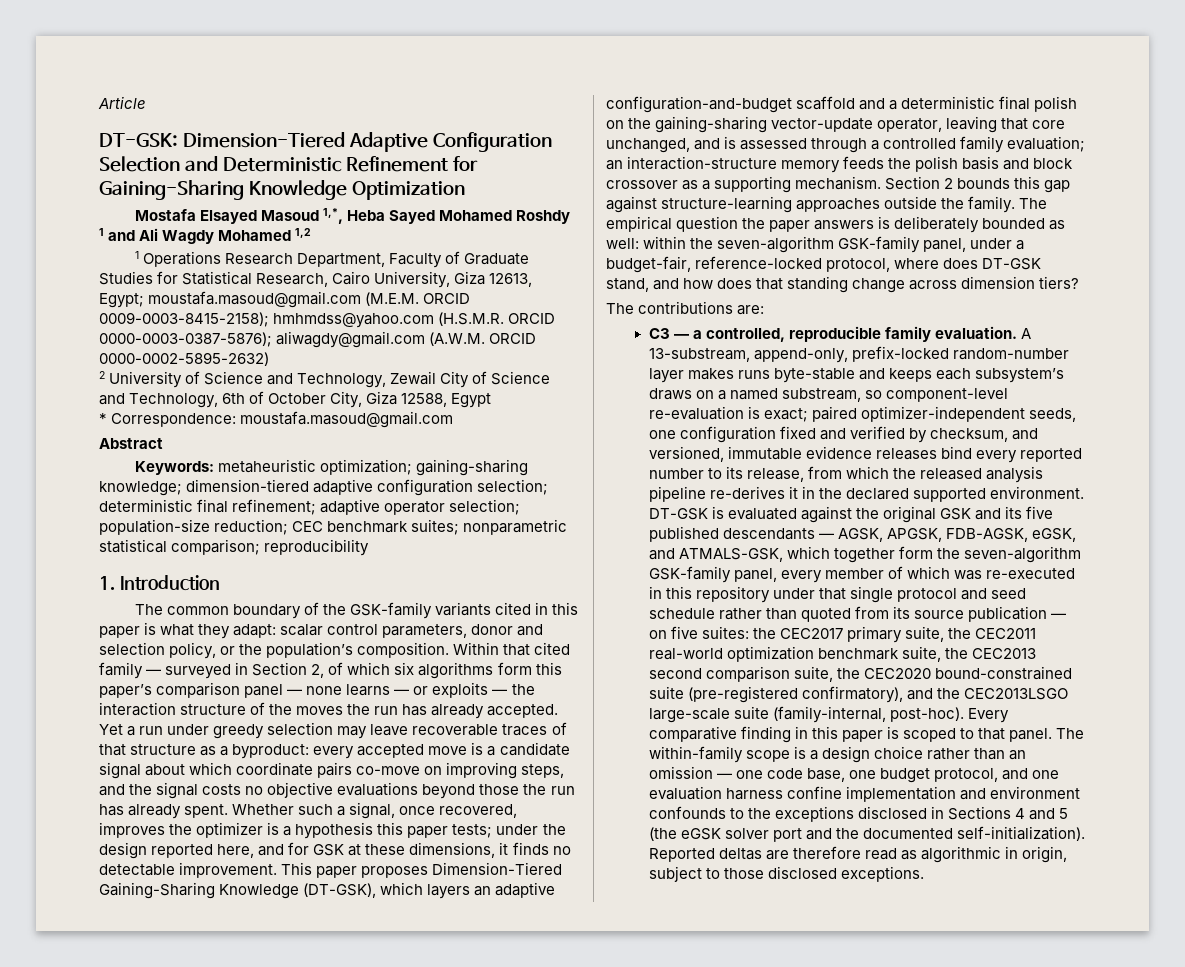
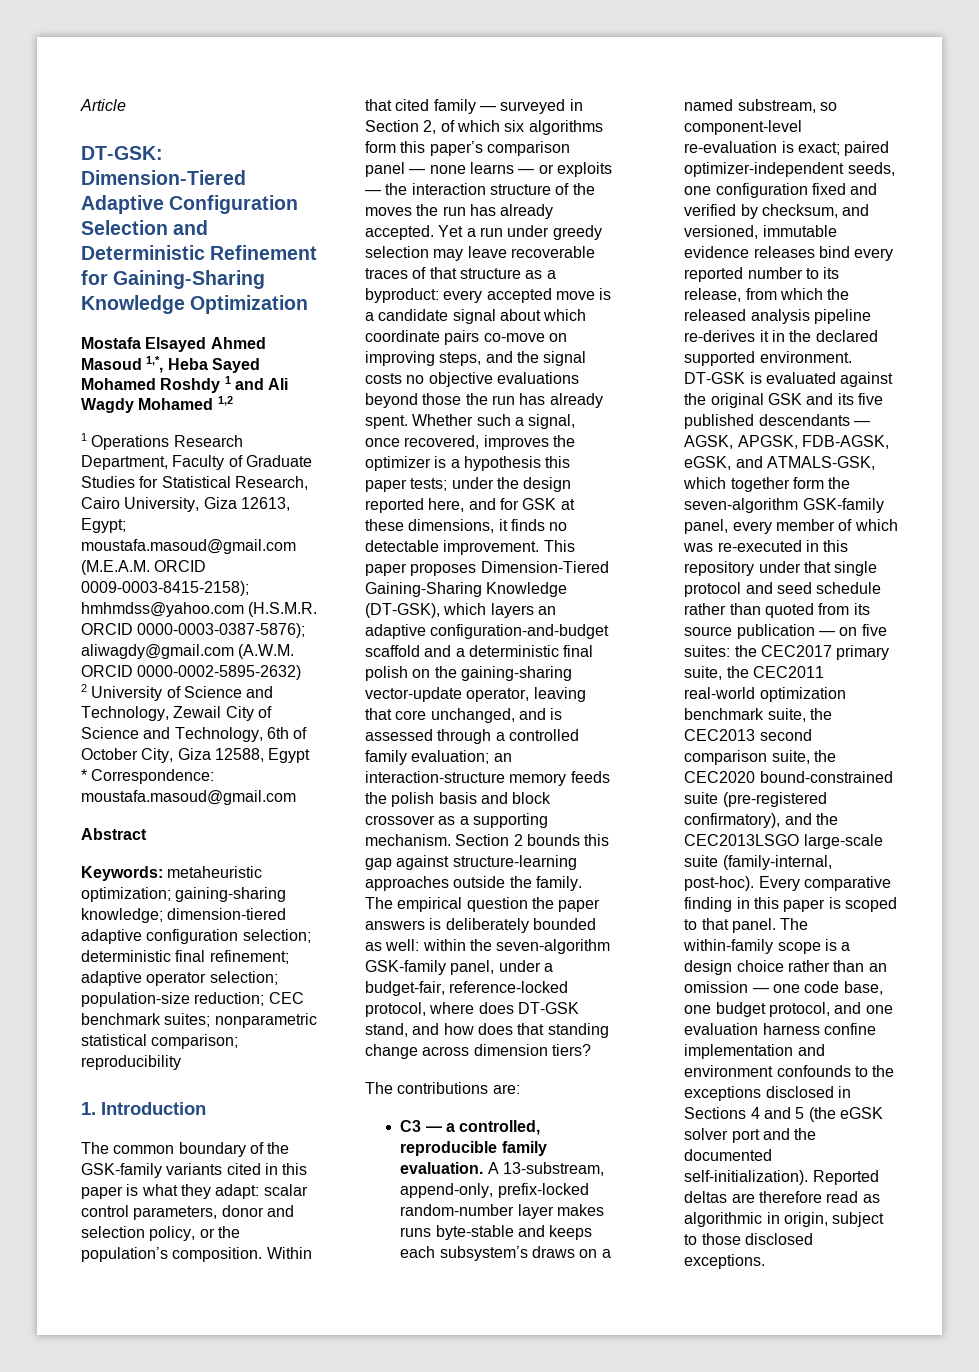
(257, 217) none -> [210,337,266,349] Ahmed
[365,292,420,306] (M.E.M. -> [81,560,150,575] (M.E.A.M.

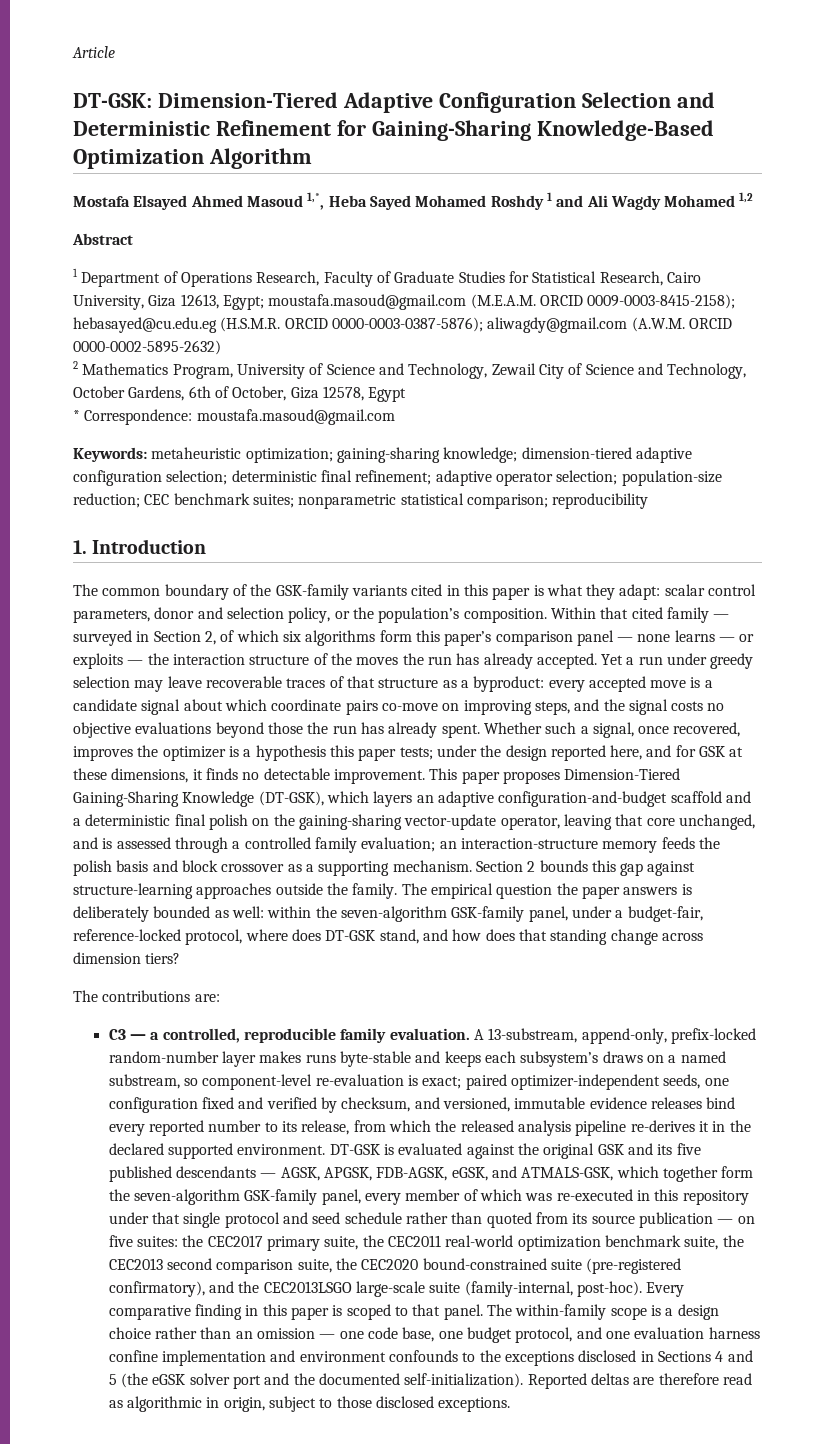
[81,295,185,314] Knowledge -> [536,120,714,141] Knowledge-Based
(309, 304) none -> [208,148,312,169] Algorithm
[81,433,243,450] [81,455,168,470] // 1 Operations Research Department, -> [72,233,133,245] [73,268,320,287] // Abstract // 1 Department of Operations Research,
[81,602,244,617] hmhmdss@yahoo.com -> [73,317,217,333] hebasayed@cu.edu.eg
(87, 688) none -> [82,363,233,379] Mathematics Program,
[266,727,308,739] [81,748,264,763] 6th of October City, Giza 12588, -> [73,386,364,401] October Gardens, 6th of October, Giza 12578,
[81,828,147,840] // Abstract -> (395, 417) none

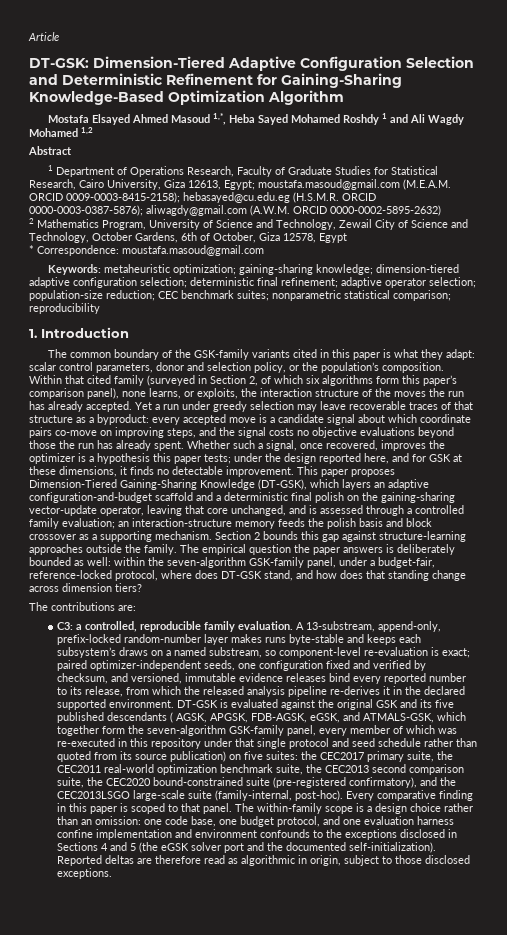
[713,614,730,619] [73,630,132,646] — surveyed -> [147,375,195,386] (surveyed
[576,630,755,646] [73,653,144,669] panel — none learns — or exploits — -> [87,388,238,399] panel), none learns, or exploits,
[108,1029,147,1040] C3 — -> [57,622,74,630] C3:
[260,1173,277,1178] — -> [170,712,174,723] (
[638,1212,734,1228] publication — -> [170,751,227,762] publication)
[257,1328,336,1339] omission — -> [95,816,142,825] omission:

